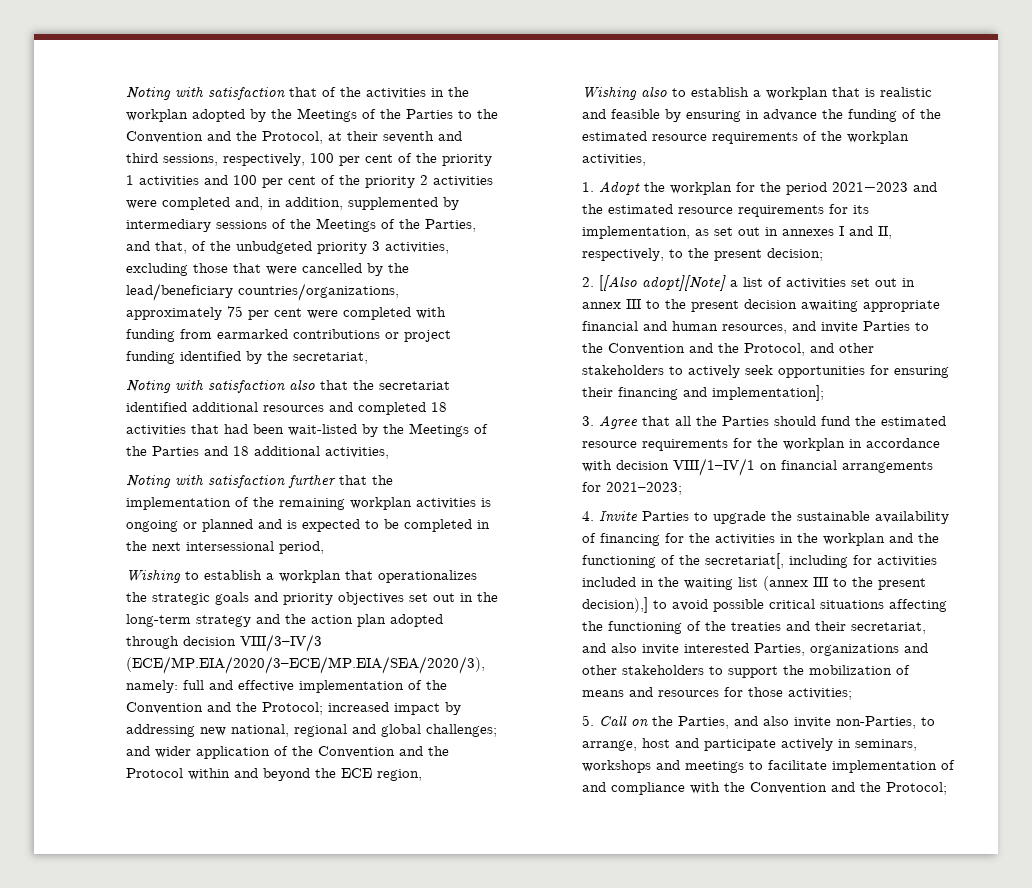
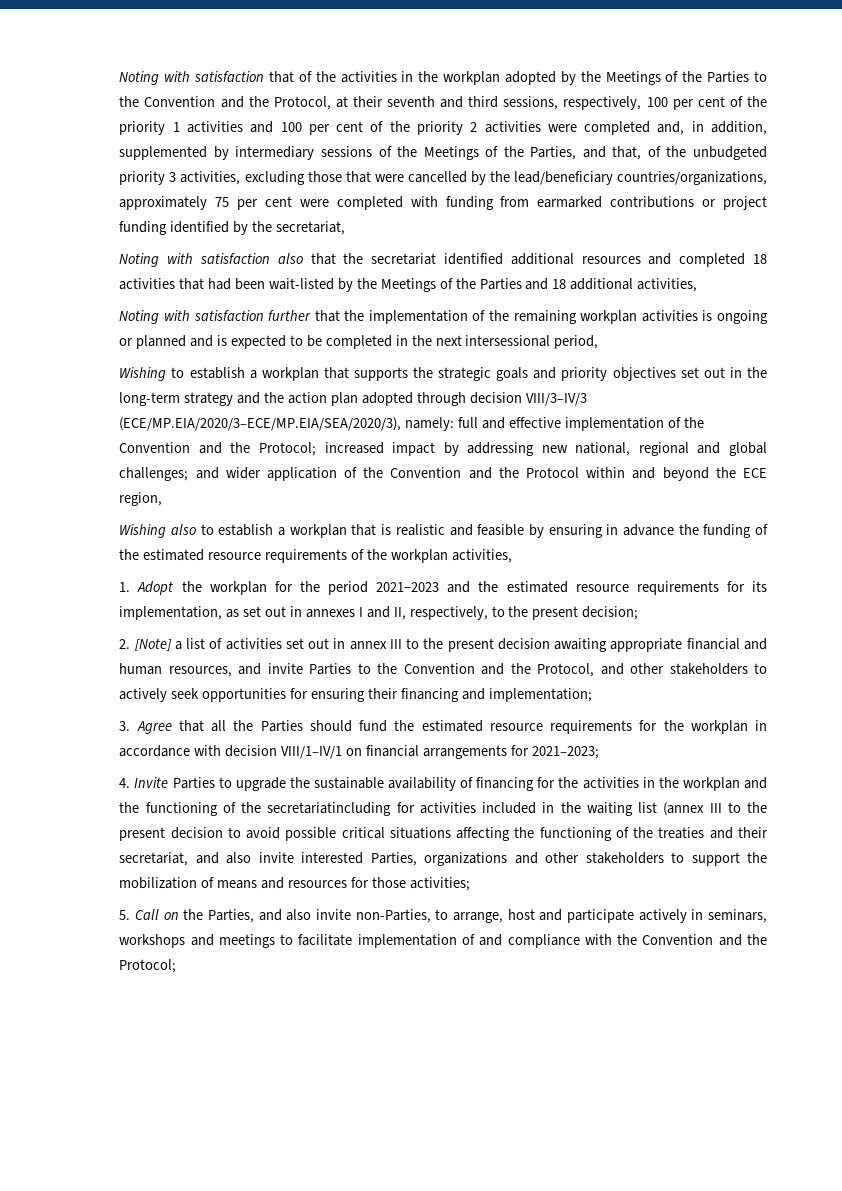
[378,570,478,583] operationalizes -> [353,367,408,381] supports
[599,275,727,291] [[Also adopt][Note] -> [134,638,172,651] [Note]
[712,385,825,401] implementation]; -> [488,688,592,702] implementation;
[705,553,849,569] secretariat[, including -> [267,802,392,816] secretariatincluding
[582,597,649,613] decision),] -> [170,827,223,839] decision

